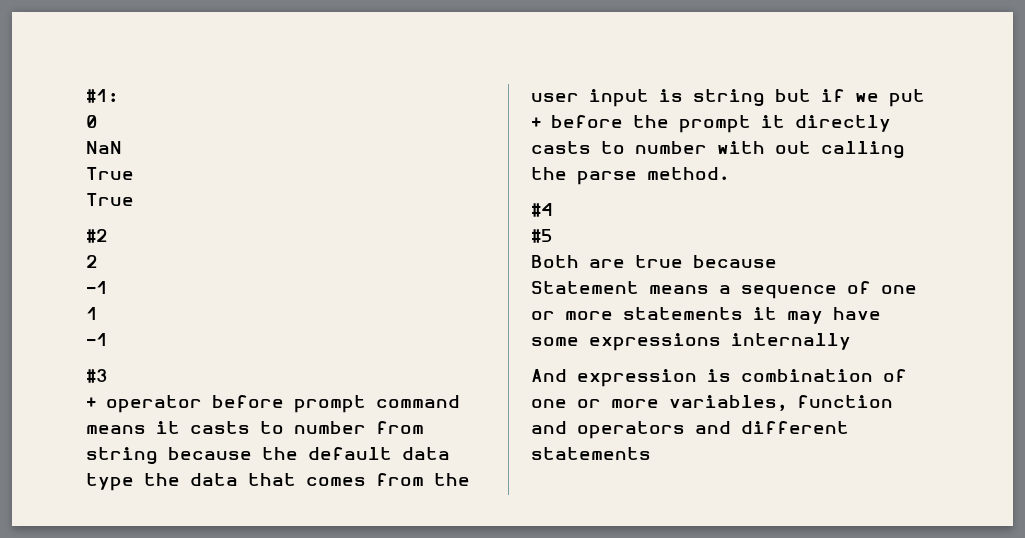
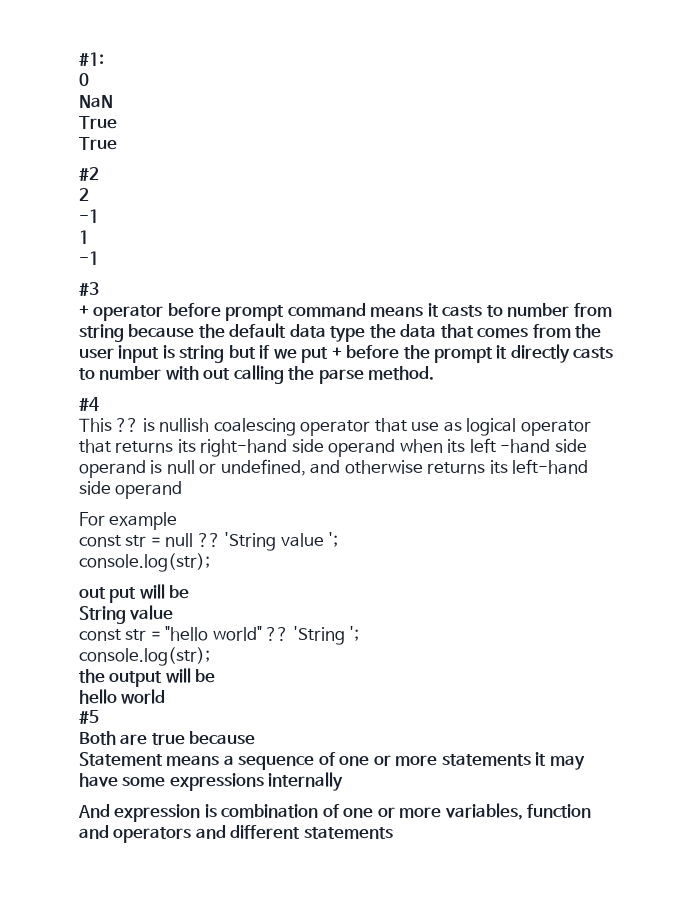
(553, 210) none -> [79,418,591,436] [79,438,587,457] [79,459,589,478] [79,481,183,499] [79,512,178,530] [79,532,339,551] [79,553,210,572] [79,584,190,603] [79,605,174,624] [79,626,360,645] [79,647,210,666] [79,668,216,687] [79,689,166,704] // This ?? is nullish coalescing operator that use as logical operator that returns its right-hand side operand when its left -hand side operand is null or undefined, and otherwise returns its left-hand side operand // For example // const str = null ?? 'String value '; // console.log(str); // out put will be // String value // const str = "hello world" ?? 'String '; // console.log(str); // the output will be // hello world

